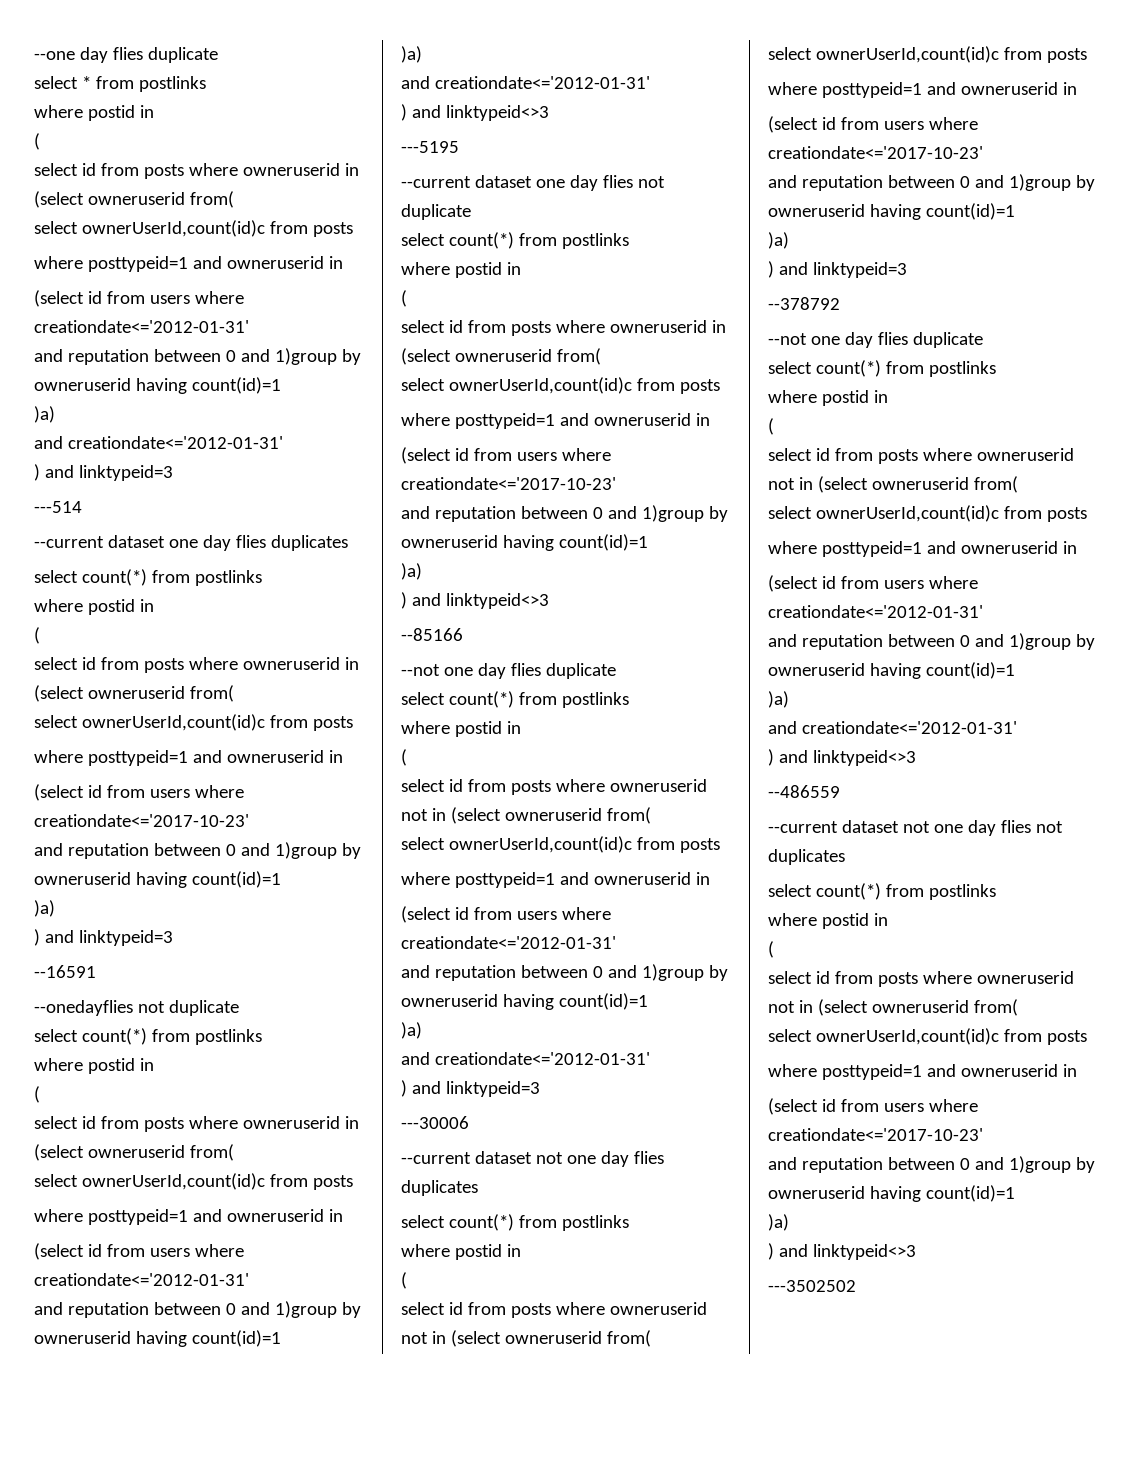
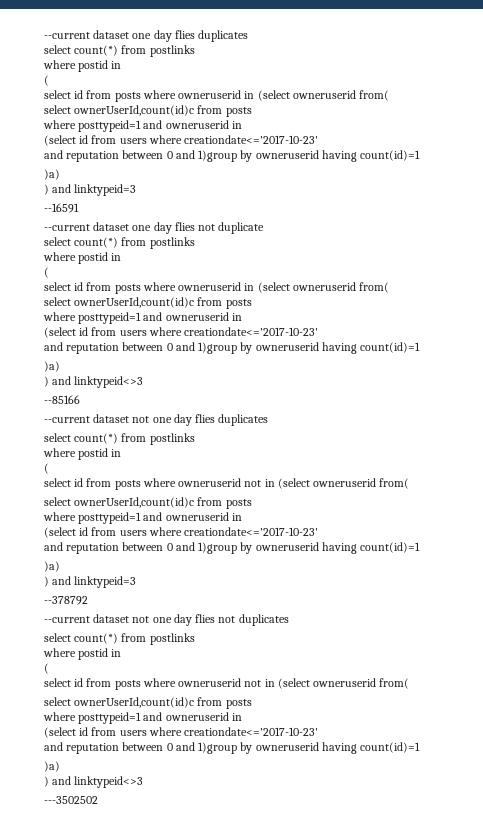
[34,47,218,63] [34,76,206,92] [34,105,154,121] [34,133,40,150] [34,163,359,179] [34,191,234,208] [34,220,353,237] [34,256,343,272] [34,290,244,307] [34,320,249,333] [34,348,361,365] [34,377,281,394] [34,406,55,423] [34,436,283,449] [34,464,173,481] [34,501,82,513] --one day flies duplicate // select * from postlinks // where postid in // ( // select id from posts where owneruserid in (select owneruserid from( // select ownerUserId,count(id)c from posts // where posttypeid=1 and owneruserid in // (select id from users where creationdate<='2012-01-31' // and reputation between 0 and 1)group by owneruserid having count(id)=1 // )a) // and creationdate<='2012-01-31' // ) and linktypeid=3 // ---514 // -> (44, 35) none
[34,1000,239,1016] [34,1028,262,1045] [34,1058,154,1074] [34,1086,40,1103] [34,1116,359,1132] [34,1144,234,1161] [34,1173,353,1190] [34,1209,343,1225] [34,1243,244,1260] [34,1273,249,1286] [34,1301,361,1318] [34,1330,281,1347] [401,46,422,63] [401,76,650,89] [401,104,549,121] [401,141,459,153] // --onedayflies not duplicate // select count(*) from postlinks // where postid in // ( // select id from posts where owneruserid in (select owneruserid from( // select ownerUserId,count(id)c from posts // where posttypeid=1 and owneruserid in // (select id from users where creationdate<='2012-01-31' // and reputation between 0 and 1)group by owneruserid having count(id)=1 // )a) // and creationdate<='2012-01-31' // ) and linktypeid<>3 // ---5195 -> (79, 208) none
[401,663,616,679] [401,691,629,708] [401,721,521,737] [401,749,407,766] [401,779,707,795] [401,807,651,824] [401,836,720,853] [401,872,710,888] [401,906,611,923] [401,936,616,949] [401,964,728,981] [401,993,648,1010] [401,1022,422,1039] [401,1052,650,1065] [401,1080,540,1097] [401,1116,469,1129] // --not one day flies duplicate // select count(*) from postlinks // where postid in // ( // select id from posts where owneruserid not in (select owneruserid from( // select ownerUserId,count(id)c from posts // where posttypeid=1 and owneruserid in // (select id from users where creationdate<='2012-01-31' // and reputation between 0 and 1)group by owneruserid having count(id)=1 // )a) // and creationdate<='2012-01-31' // ) and linktypeid=3 // ---30006 -> (80, 399) none
[768,332,983,348] [768,360,996,377] [768,390,888,406] [768,418,774,435] [768,448,1074,464] [768,476,1018,493] [768,505,1087,522] [768,541,1077,557] [768,575,978,592] [768,605,983,618] [768,633,1095,650] [768,662,1015,679] [768,691,789,708] [768,721,1017,734] [768,749,916,766] [768,785,840,798] // --not one day flies duplicate // select count(*) from postlinks // where postid in // ( // select id from posts where owneruserid not in (select owneruserid from( // select ownerUserId,count(id)c from posts // where posttypeid=1 and owneruserid in // (select id from users where creationdate<='2012-01-31' // and reputation between 0 and 1)group by owneruserid having count(id)=1 // )a) // and creationdate<='2012-01-31' // ) and linktypeid<>3 // --486559 -> (88, 600) none

